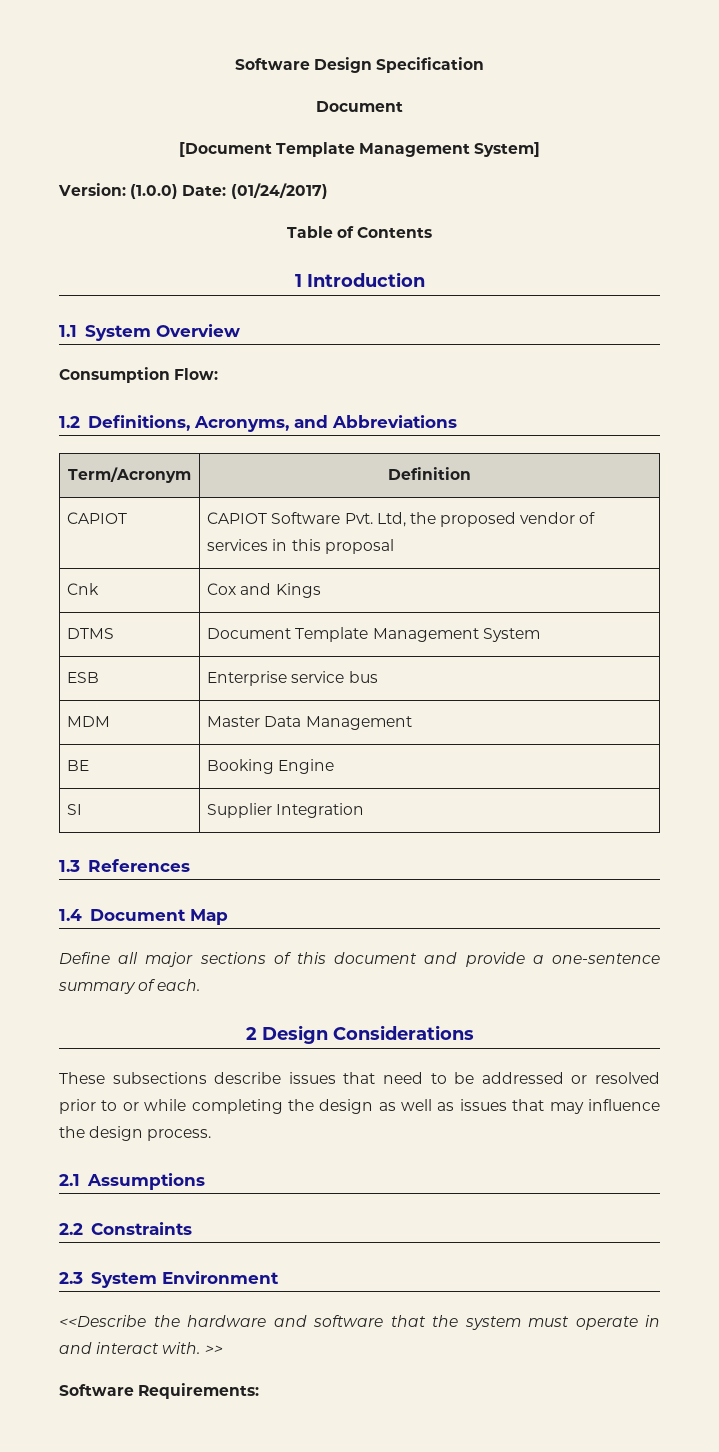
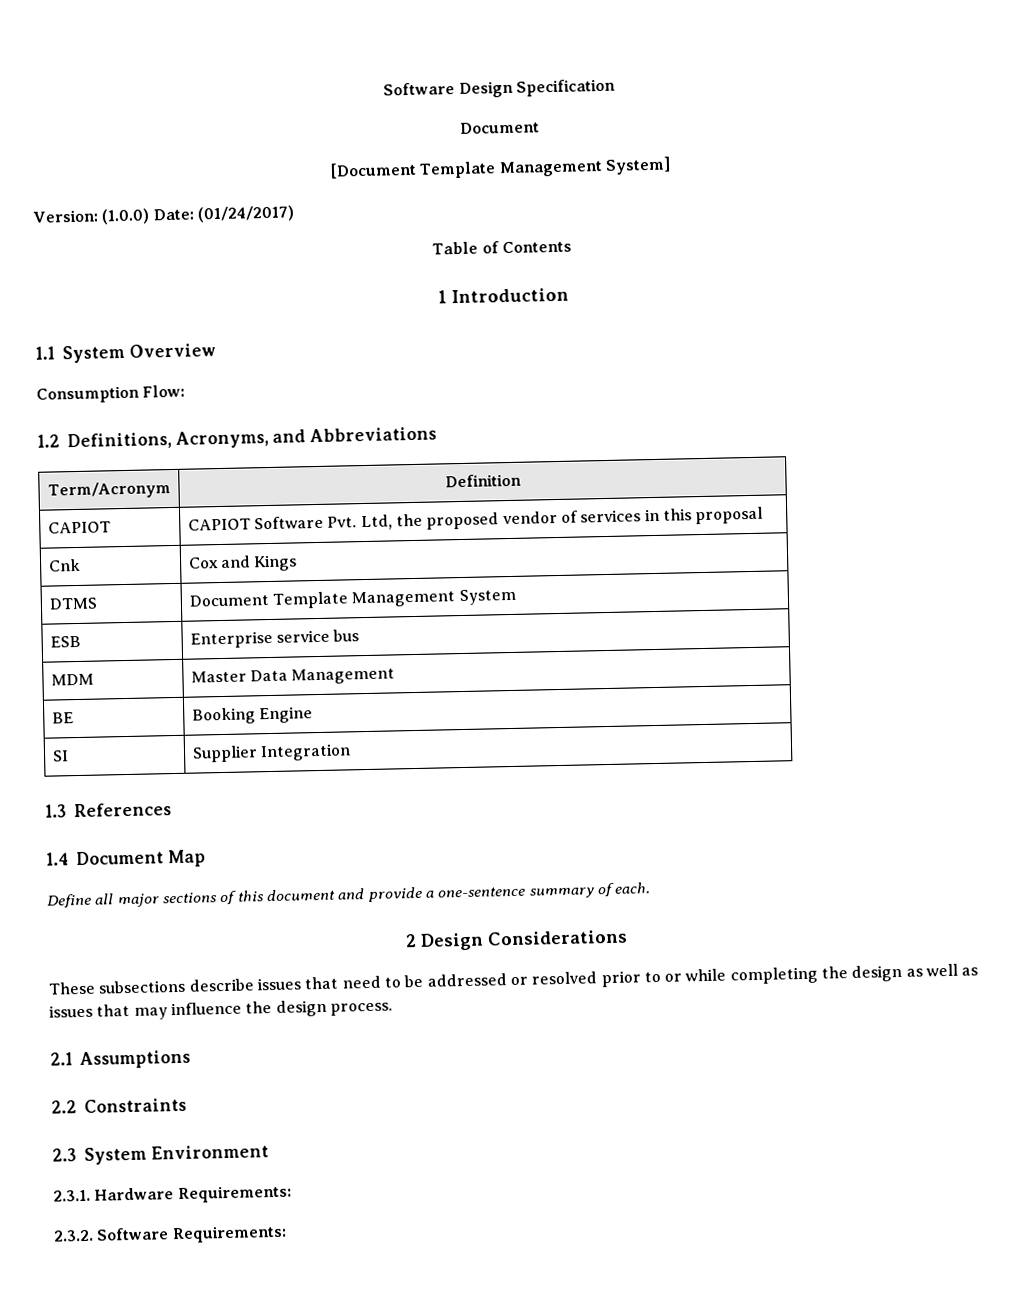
[59,1315,660,1330] [59,1342,223,1354] <<Describe the hardware and software that the system must operate in and interact with. >> // -> [53,1184,292,1204] [53,1229,94,1242] 2.3.1. Hardware Requirements: // 2.3.2.

